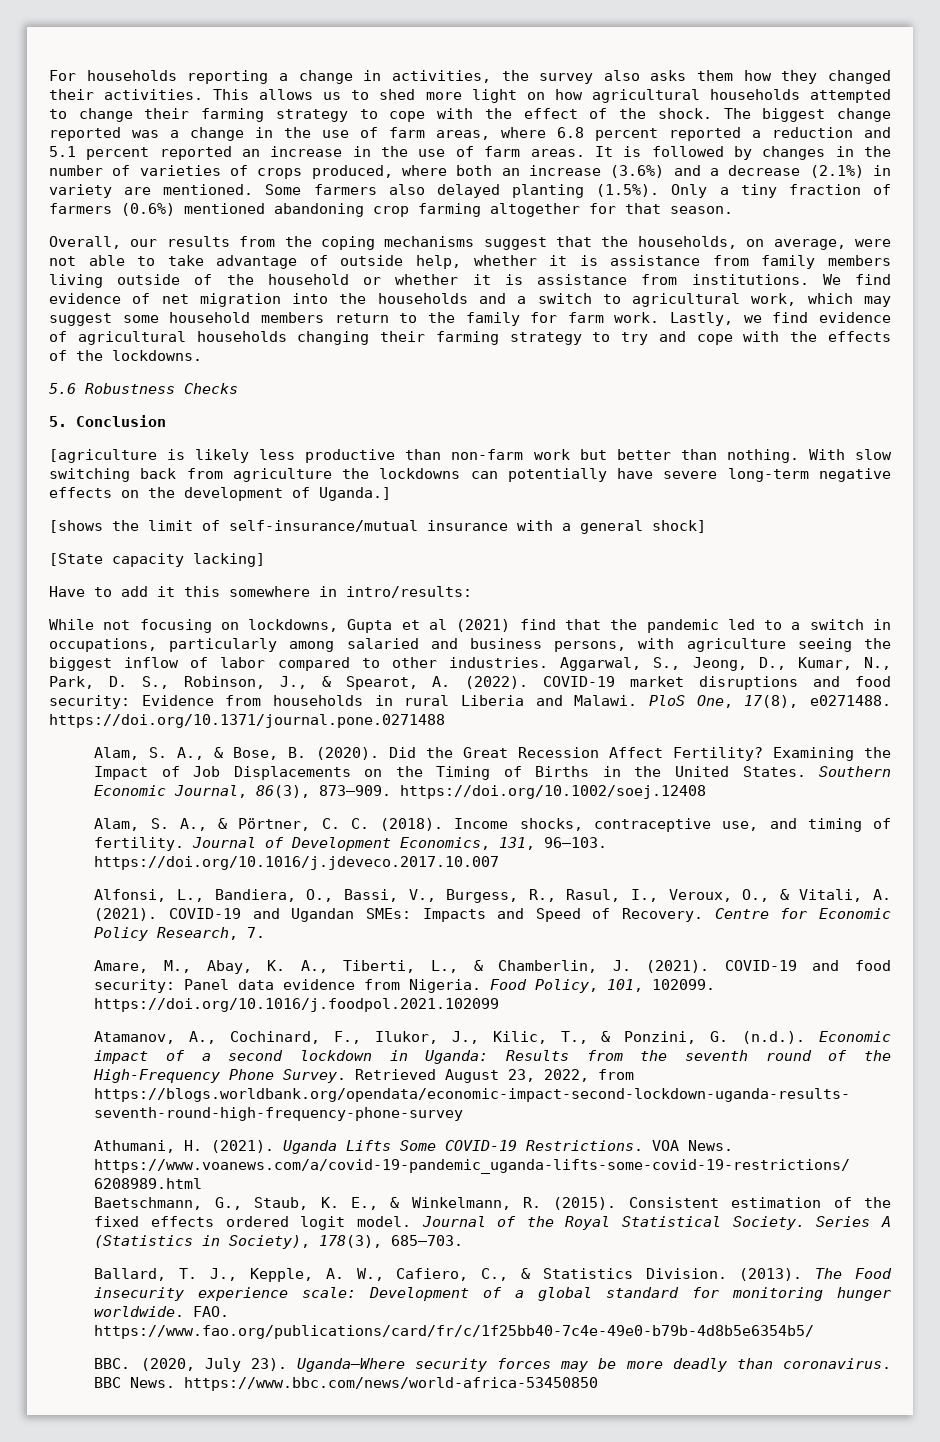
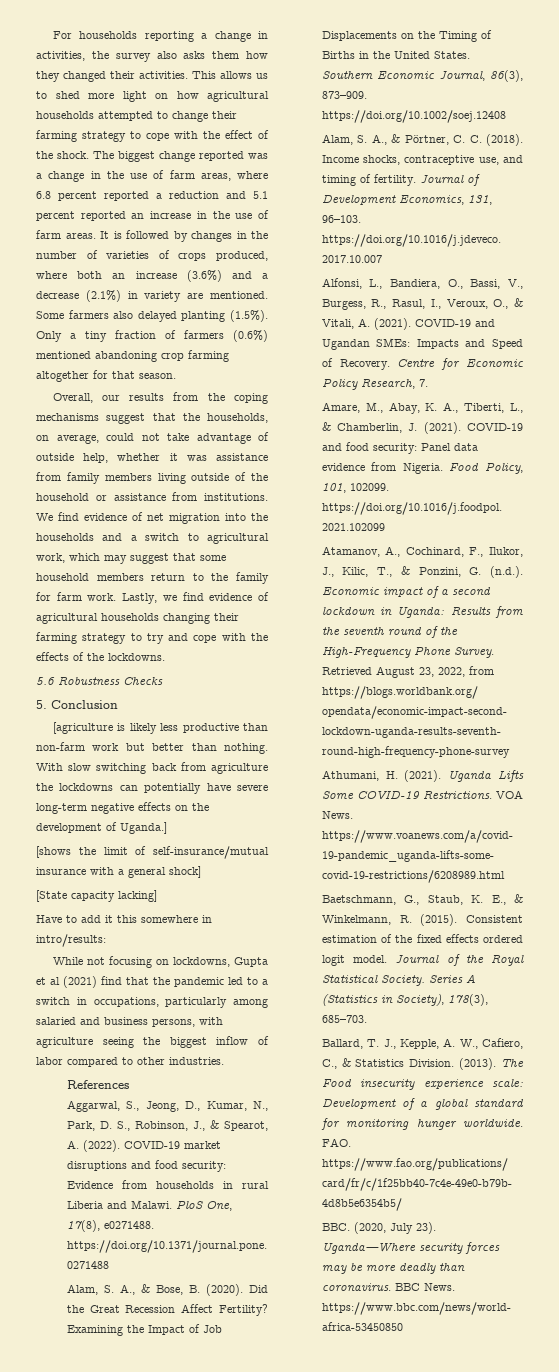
[854,239,891,247] [49,255,156,266] were not able to -> [106,433,160,441] could not
[579,255,598,266] is -> [186,455,207,461] was
[395,274,523,285] whether it is -> (107, 498) none
(112, 319) none -> [173,553,196,561] that
(549, 662) none -> [66,1080,129,1089] // References //

